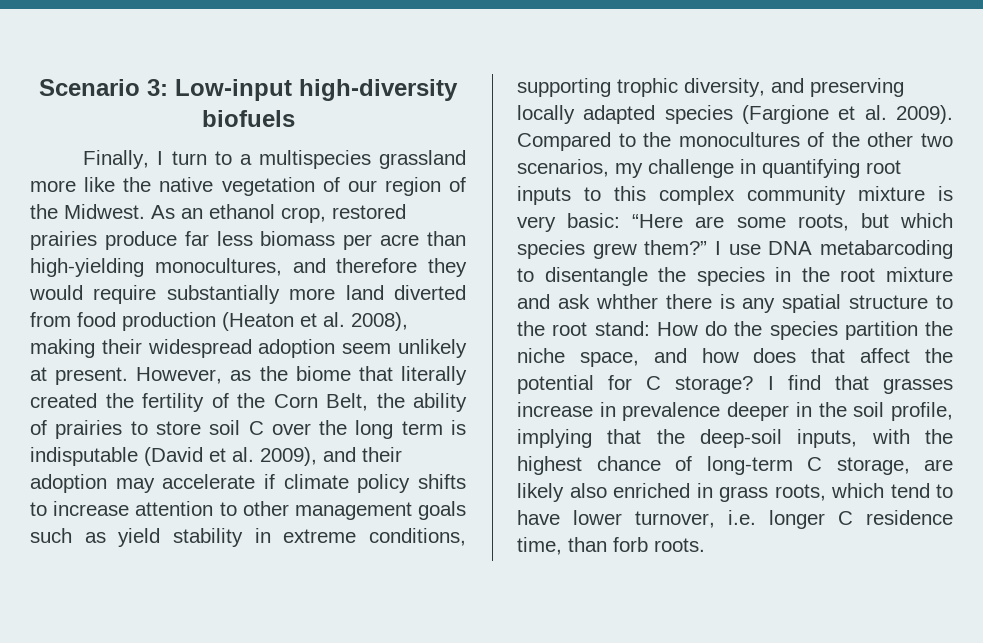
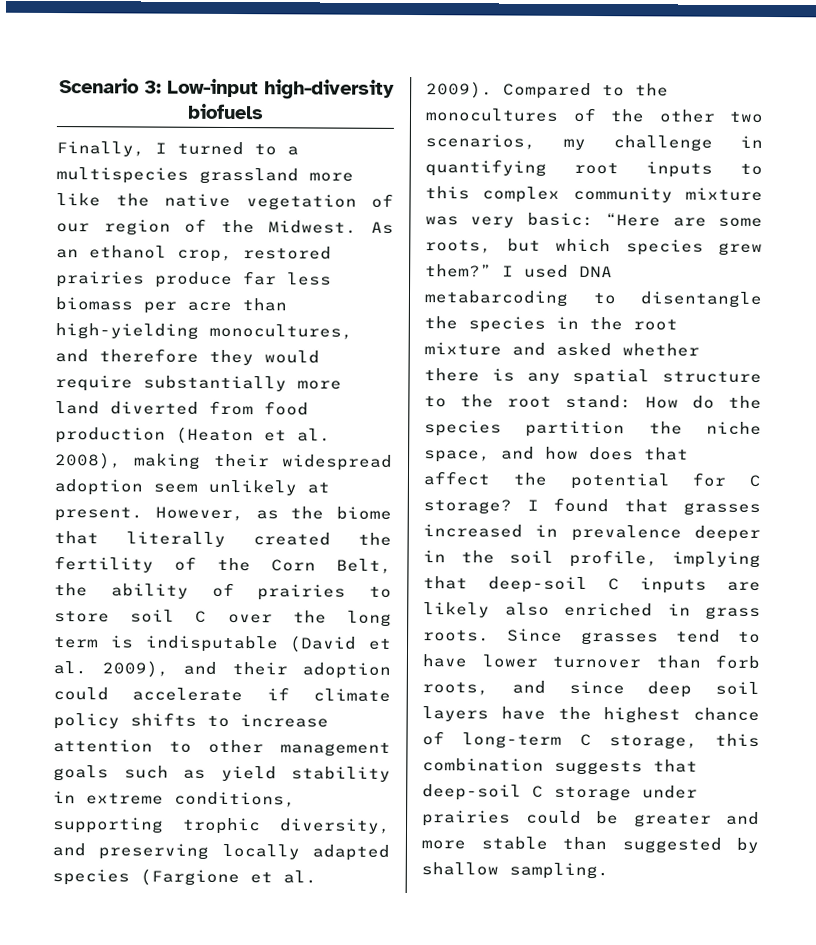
[171,151,207,165] turn -> [177,141,244,156] turned
[115,478,155,493] may -> [53,687,109,701] could
[938,186,953,201] is -> [425,216,459,226] was
[728,244,761,255] use -> [524,264,569,278] used
[557,294,658,309] ask whther -> [556,342,700,357] asked whether
[787,375,821,390] find -> [553,497,609,513] found
[517,402,593,417] increase -> [423,524,523,538] increased
[656,429,910,448] the deep-soil inputs, with -> [488,576,761,594] [423,602,761,620] [423,628,761,646] [422,654,760,669] [422,680,760,698] [422,706,546,722] deep-soil C inputs are likely also enriched in grass roots. Since grasses tend to have lower turnover than forb roots, and since deep soil layers have
[924,459,953,471] [517,483,953,502] [517,510,953,529] [517,537,705,555] are likely also enriched in grass roots, which tend to have lower turnover, i.e. longer C residence time, than forb roots. -> [715,733,760,747] [422,758,698,776] [422,784,698,802] [422,810,760,828] [421,836,759,854] [421,862,609,880] this combination suggests that deep-soil C storage under prairies could be greater and more stable than suggested by shallow sampling.

